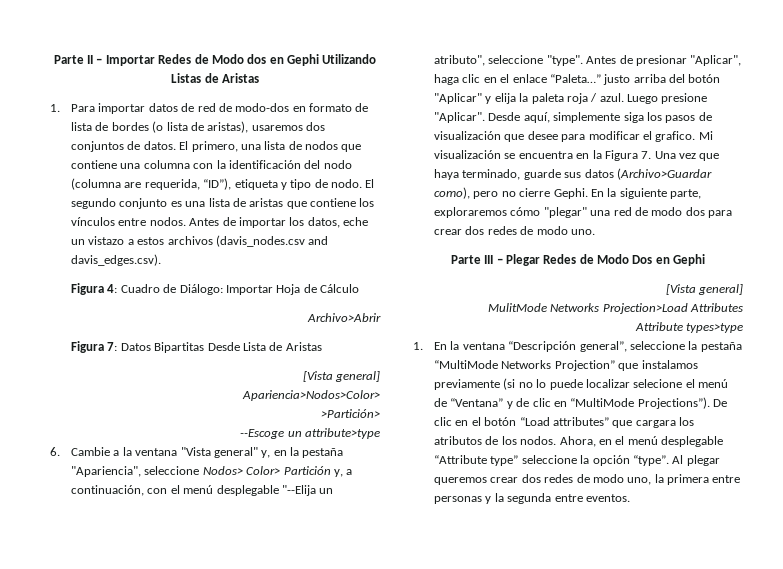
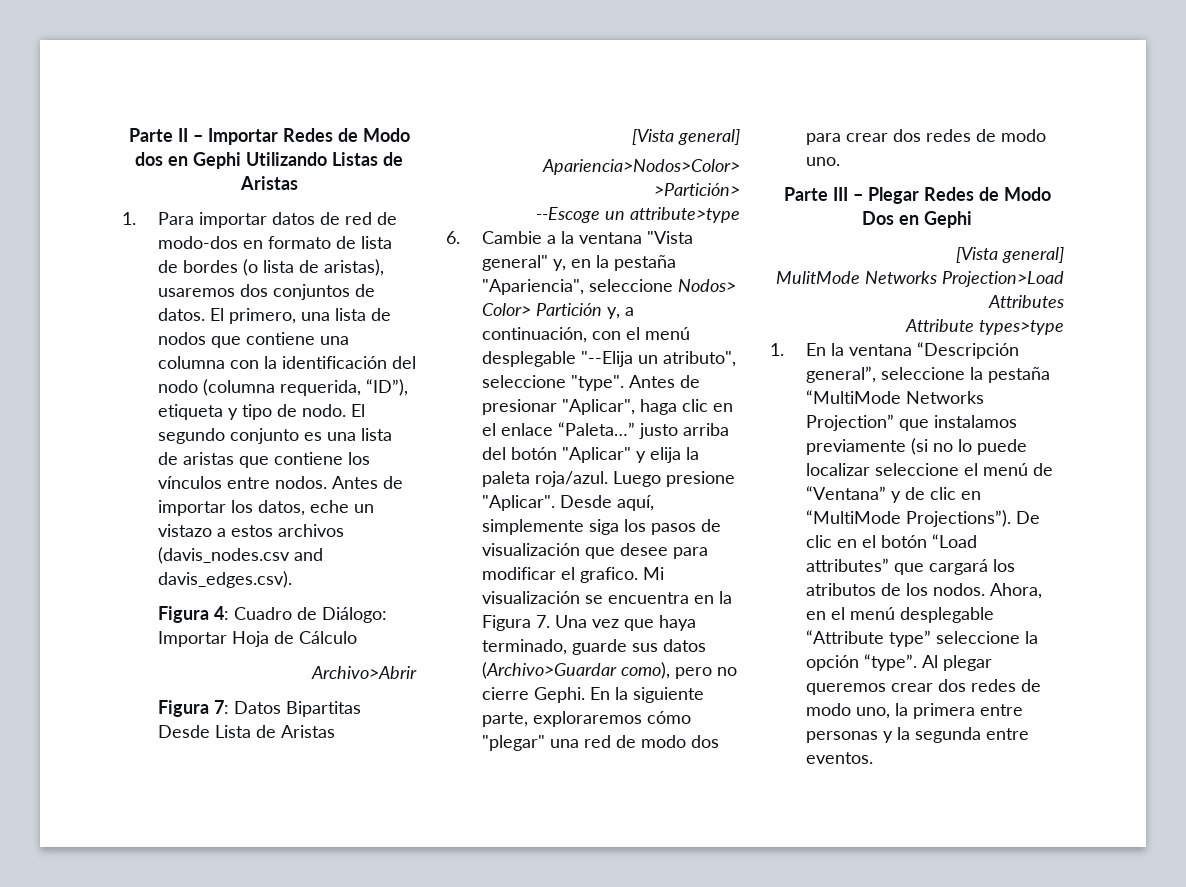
[124,182,142,188] are -> (275, 387) none
[566,93,624,104] roja / azul. -> [534,471,608,487] roja/azul.
[633,379,683,388] selecione -> [874,463,959,476] seleccione
[635,420,676,428] cargara -> [928,559,988,575] cargará

